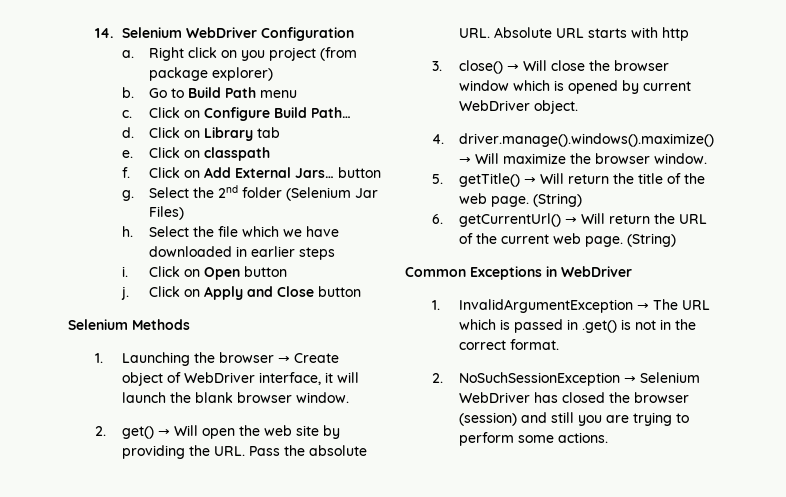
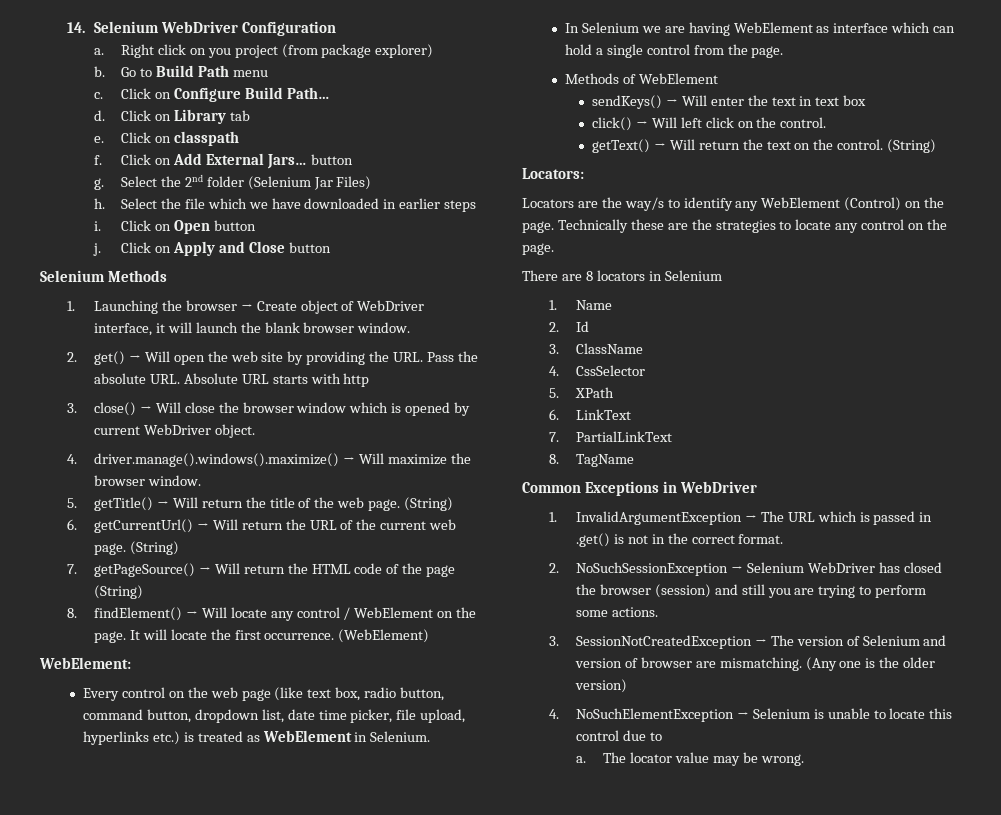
(676, 240) none -> [66,563,456,577] [93,585,143,599] [66,607,477,621] [93,629,430,643] [39,657,131,669] [82,687,445,701] [82,709,466,723] [82,730,431,745] [564,22,956,36] [564,44,784,58] [564,73,718,84] [591,95,867,109] [591,117,827,131] [591,139,937,153] [522,168,584,179] [522,197,945,211] [522,219,948,233] [522,243,554,255] [522,270,722,281] [548,300,612,310] [548,321,589,332] [548,343,643,354] [548,365,645,376] [548,387,614,398] [548,409,631,420] [548,431,672,442] [548,454,634,467] // 7. getPageSource() → Will return the HTML code of the page (String) // 8. findElement() → Will locate any control / WebElement on the page. It will locate the first occurrence. (WebElement) // WebElement: // Every control on the web page (like text box, radio button, command button, dropdown list, date time picker, file upload, hyperlinks etc.) is treated as WebElement in Selenium. // In Selenium we are having WebElement as interface which can hold a single control from the page. // Methods of WebElement // sendKeys() → Will enter the text in text box // click() → Will left click on the control. // getText() → Will return the text on the control. (String) // Locators: // Locators are the way/s to identify any WebElement (Control) on the page. Technically these are the strategies to locate any control on the page. // There are 8 locators in Selenium // 1. Name // 2. Id // 3. ClassName // 4. CssSelector // 5. XPath // 6. LinkText // 7. PartialLinkText // 8. TagName
(608, 437) none -> [548,635,947,649] [574,657,936,671] [574,679,627,693] [548,708,953,722] [575,730,662,741] [575,752,804,766] // 3. SessionNotCreatedException → The version of Selenium and version of browser are mismatching. (Any one is the older version) // 4. NoSuchElementException → Selenium is unable to locate this control due to // a. The locator value may be wrong.

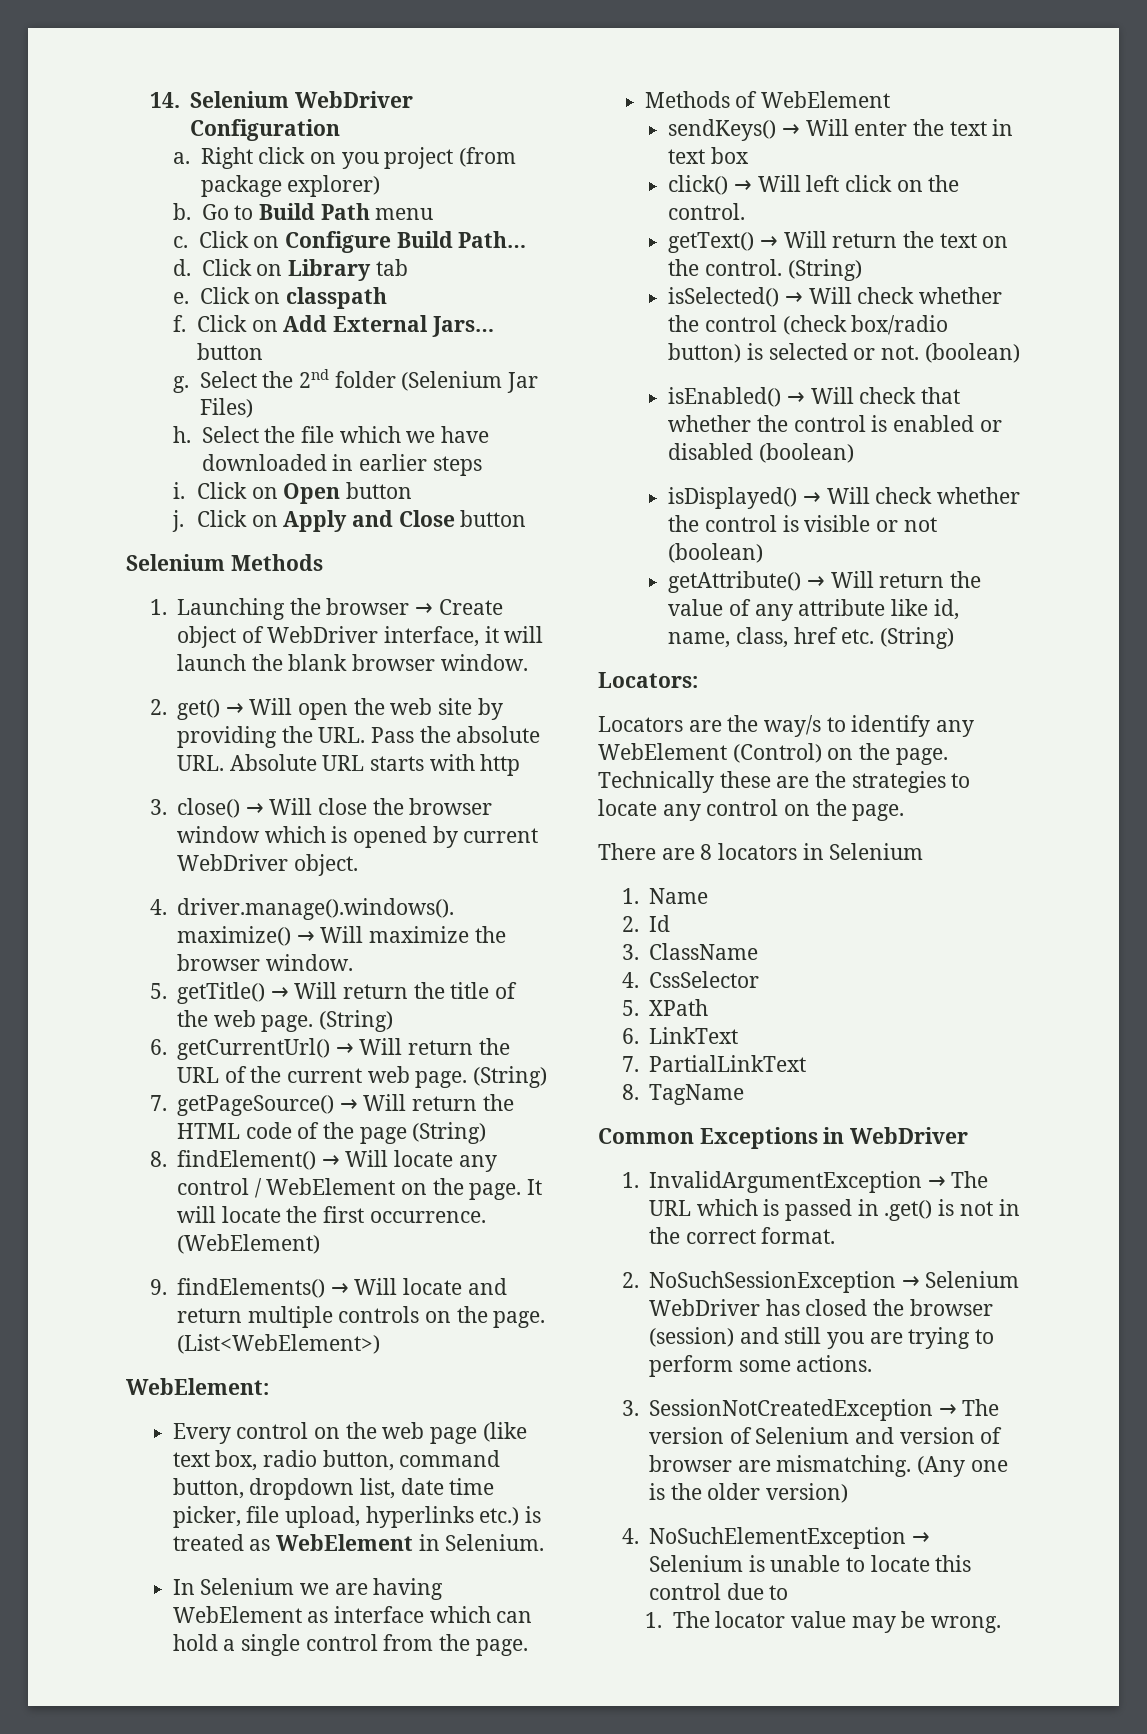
(430, 636) none -> [149,1278,507,1298] [177,1306,546,1328] [177,1334,381,1354] // 9. findElements() → Will locate and return multiple controls on the page. (List<WebElement>)
(937, 146) none -> [668,287,1003,307] [668,315,949,335] [668,343,1020,363] [668,387,961,407] [668,415,1002,432] [668,443,855,463] [668,487,1021,509] [668,515,937,532] [668,543,764,563] [668,571,982,593] [668,599,959,621] [668,627,955,649] // isSelected() → Will check whether the control (check box/radio button) is selected or not. (boolean) // isEnabled() → Will check that whether the control is enabled or disabled (boolean) // isDisplayed() → Will check whether the control is visible or not (boolean) // getAttribute() → Will return the value of any attribute like id, name, class, href etc. (String)
[575,756,586,763] a. -> [645,1612,663,1628] 1.

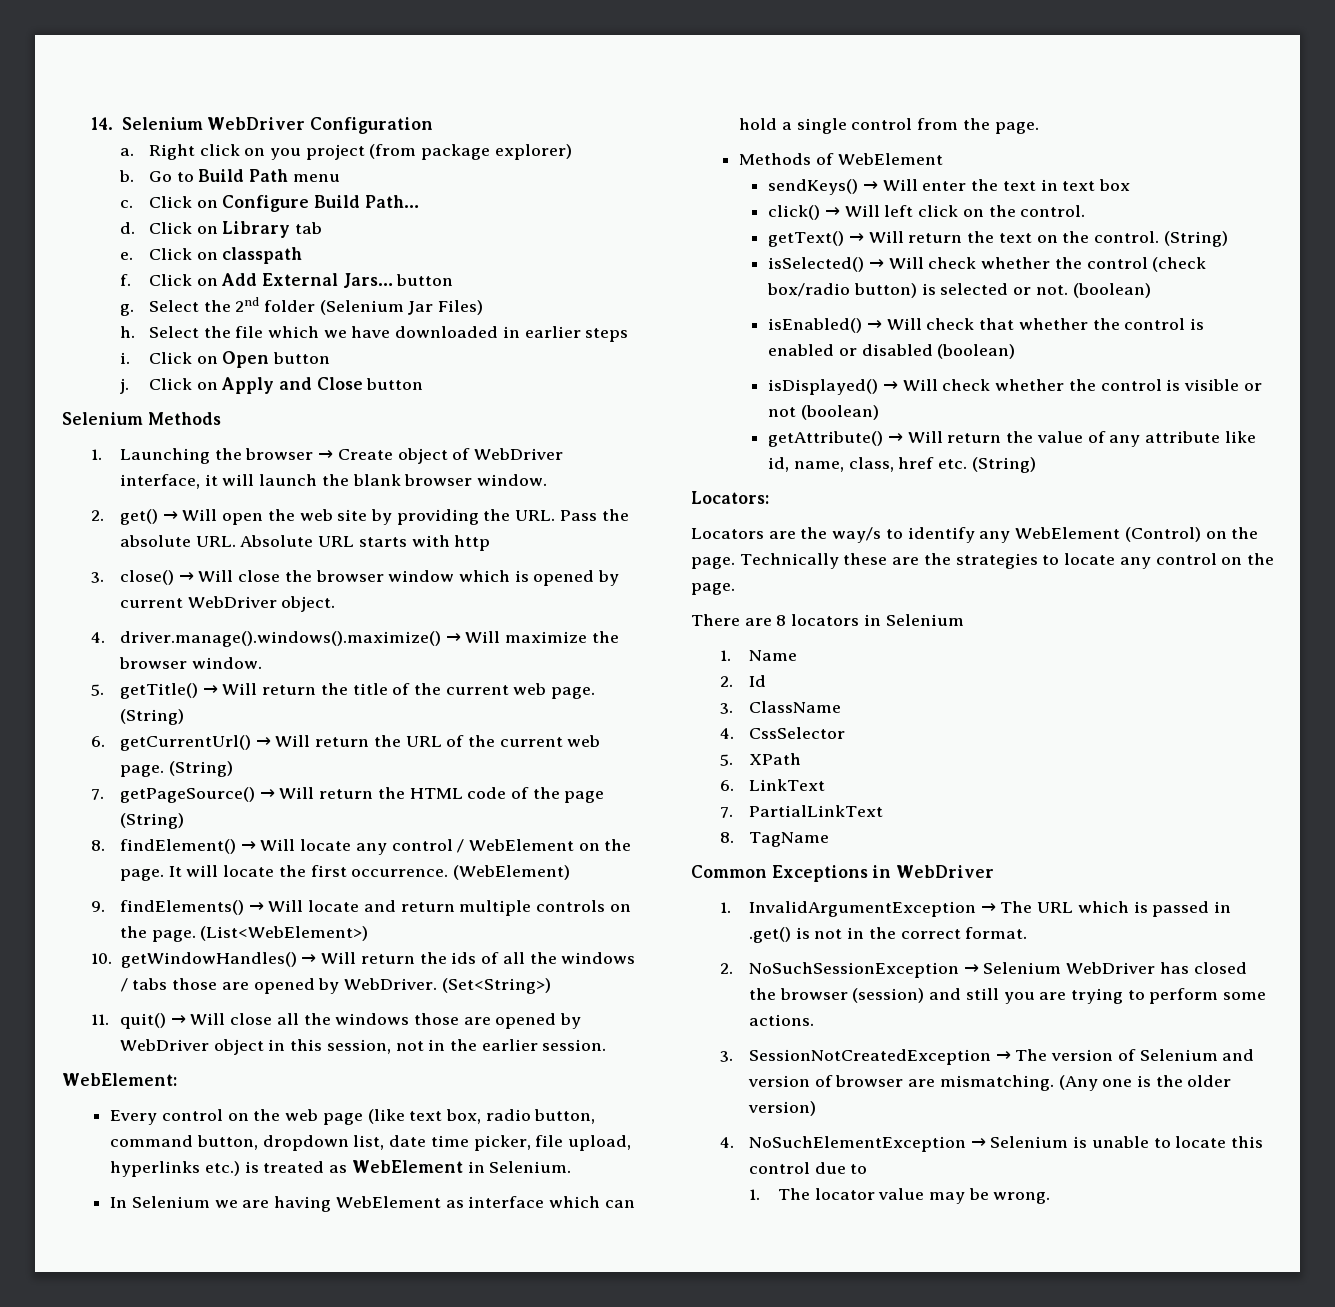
(209, 1018) none -> [445,685,509,695] current
(381, 1344) none -> [90,952,636,968] [120,978,551,994] [90,1013,582,1029] [119,1039,607,1055] // 10. getWindowHandles() → Will return the ids of all the windows / tabs those are opened by WebDriver. (Set<String>) // 11. quit() → Will close all the windows those are opened by WebDriver object in this session, not in the earlier session.

